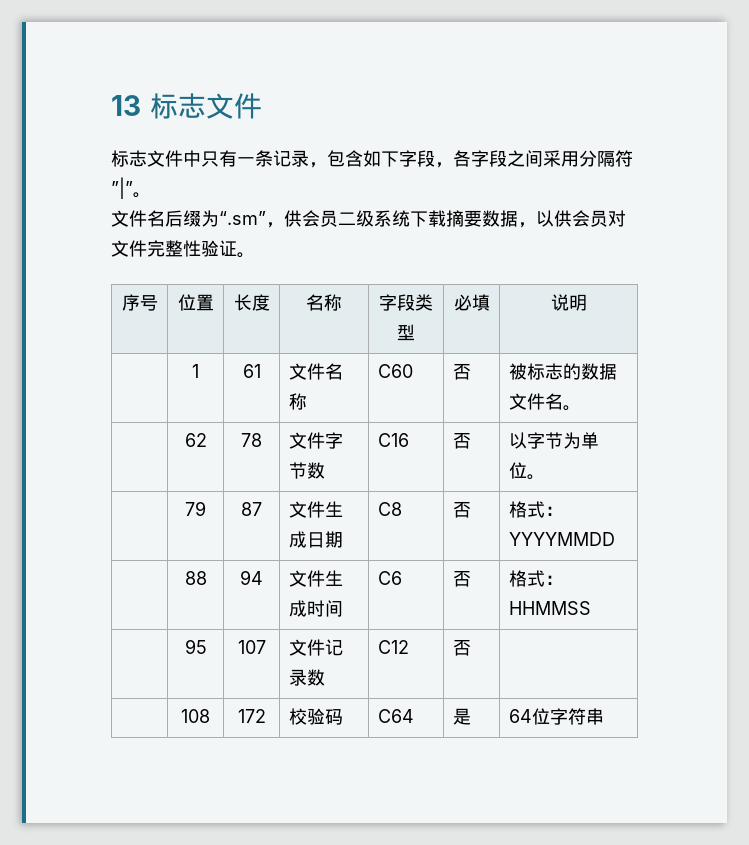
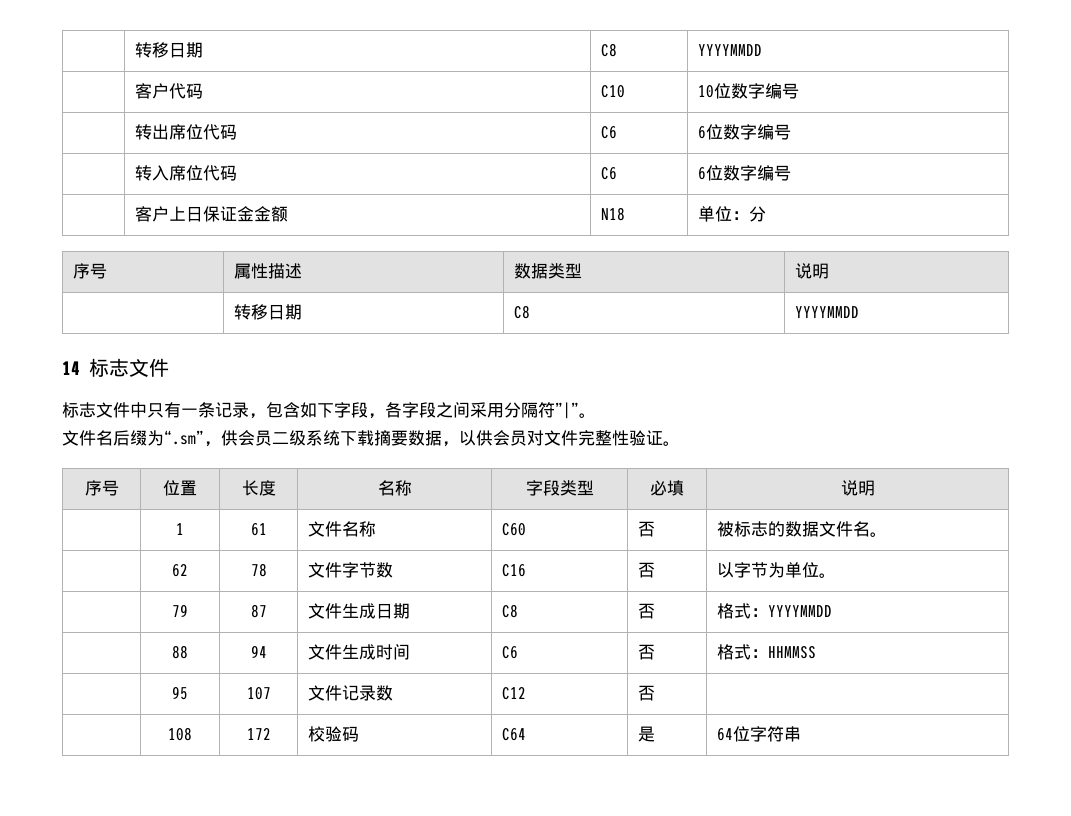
[111,95,141,116] 13 -> [134,42,203,58] [600,43,617,57] [697,44,762,56] [134,83,203,99] [600,85,625,98] [697,83,799,99] [134,124,237,140] [600,126,617,139] [697,124,791,140] [134,165,237,181] [600,167,617,180] [697,165,791,181] [134,206,288,222] [600,207,625,221] [697,206,766,222] [72,263,107,279] [233,263,302,279] [513,263,582,279] [794,263,829,279] [233,304,302,320] [513,305,530,319] [794,306,859,318] [62,361,80,375] | 转移日期 | C8 | YYYYMMDD // | 客户代码 | C10 | 10位数字编号 // | 转出席位代码 | C6 | 6位数字编号 // | 转入席位代码 | C6 | 6位数字编号 // | 客户上日保证金金额 | N18 | 单位：分 // 序号 | 属性描述 | 数据类型 | 说明 // | 转移日期 | C8 | YYYYMMDD // 14

